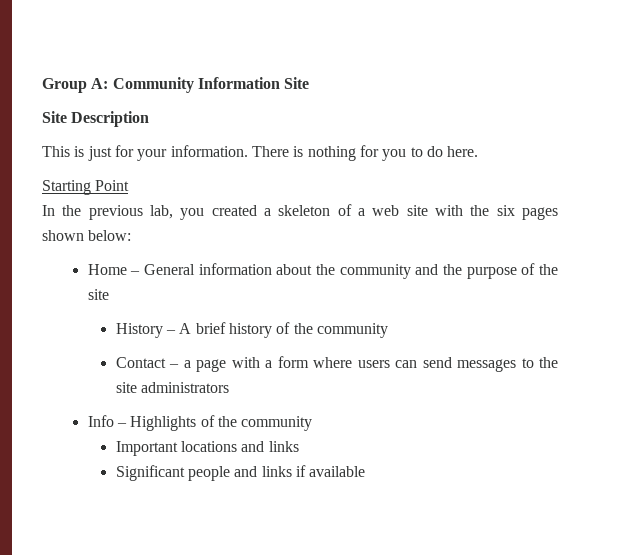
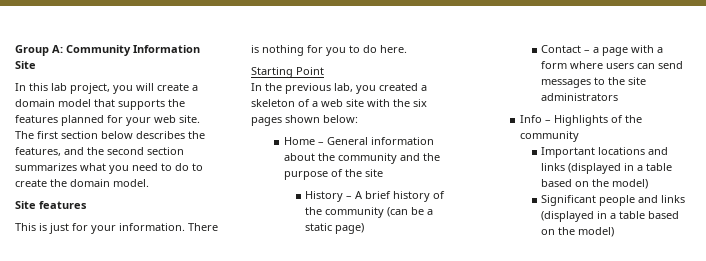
[42,111,150,127] // Site Description -> [15,83,198,94] [15,99,185,110] [15,115,200,126] [15,131,205,139] [15,147,184,156] [15,163,203,174] [15,179,149,187] [15,201,87,209] // In this lab project, you will create a domain model that supports the features planned for your web site. The first section below describes the features, and the second section summarizes what you need to do to create the domain model. // Site features
(388, 330) none -> [387,207,434,217] [305,223,365,234] (can be a static page)
[115,465,366,481] // Significant people and links if available -> [568,163,673,174] [541,179,649,189] [541,195,686,206] [541,211,680,222] [541,227,615,237] (displayed in a table based on the model) // Significant people and links (displayed in a table based on the model)

